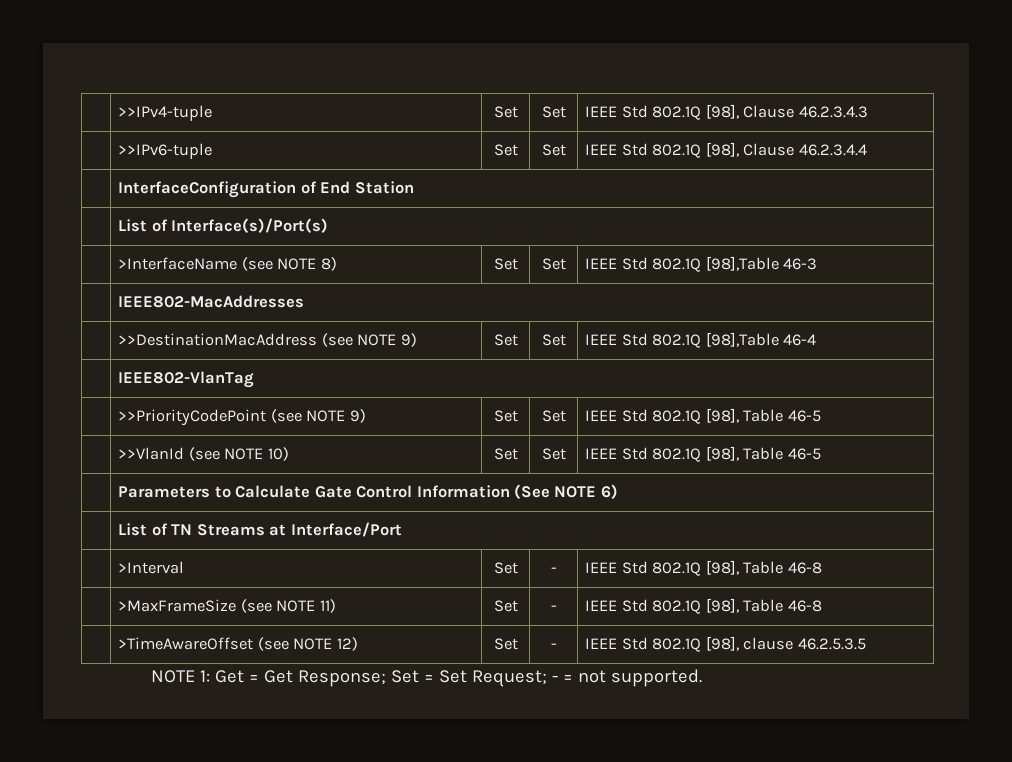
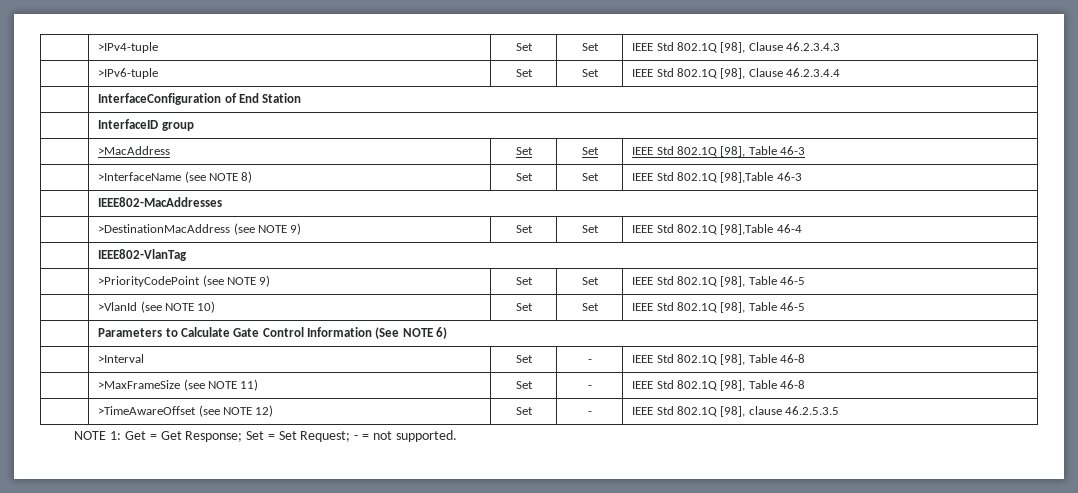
[118,105,213,121] | >>IPv4-tuple -> [98,42,159,53] | >IPv4-tuple
[118,143,213,159] >>IPv6-tuple -> [98,68,159,79] >IPv6-tuple
[118,218,329,233] List of Interface(s)/Port(s) -> [98,119,194,131] [98,146,171,155] [515,147,533,155] [581,147,599,155] [632,146,806,157] InterfaceID group // | >MacAddress | Set | Set | IEEE Std 802.1Q [98], Table 46-3
[118,333,318,346] >>DestinationMacAddress -> [98,224,231,233] >DestinationMacAddress
[118,409,267,426] >>PriorityCodePoint -> [98,276,201,287] >PriorityCodePoint
[118,447,185,460] >>VlanId -> [98,302,138,311] >VlanId
[118,522,402,537] // | List of TN Streams at Interface/Port -> (448, 333) none

